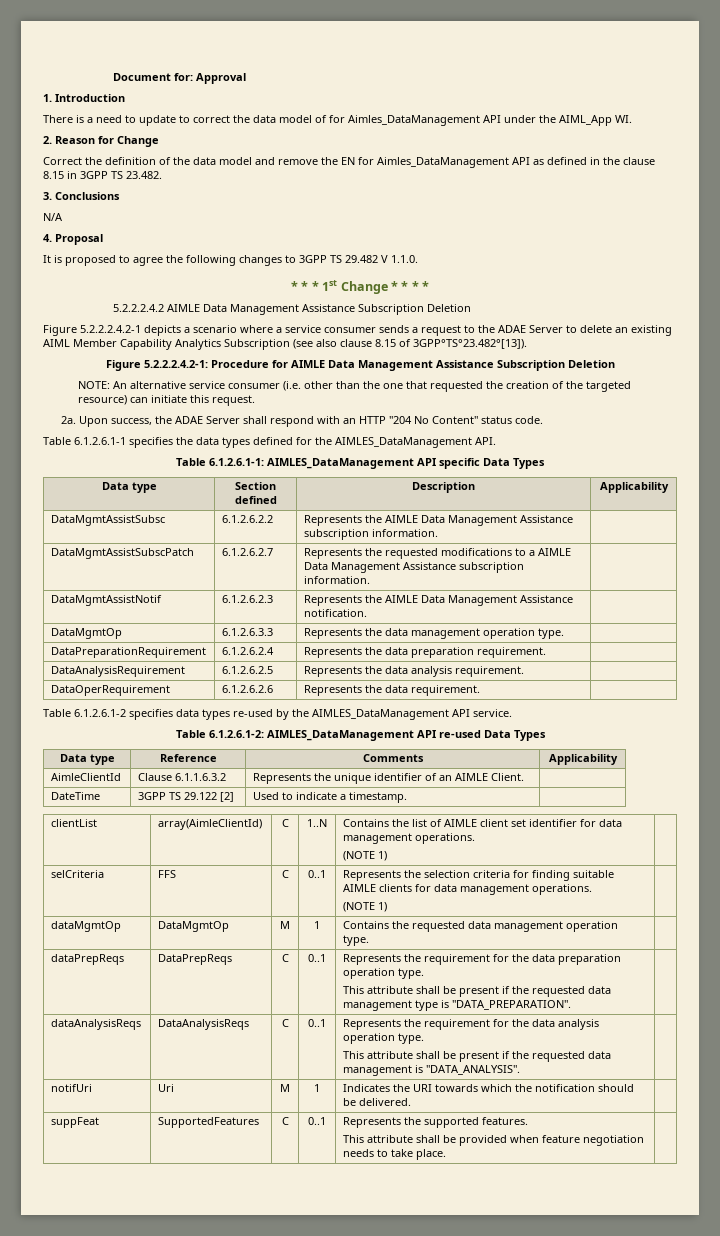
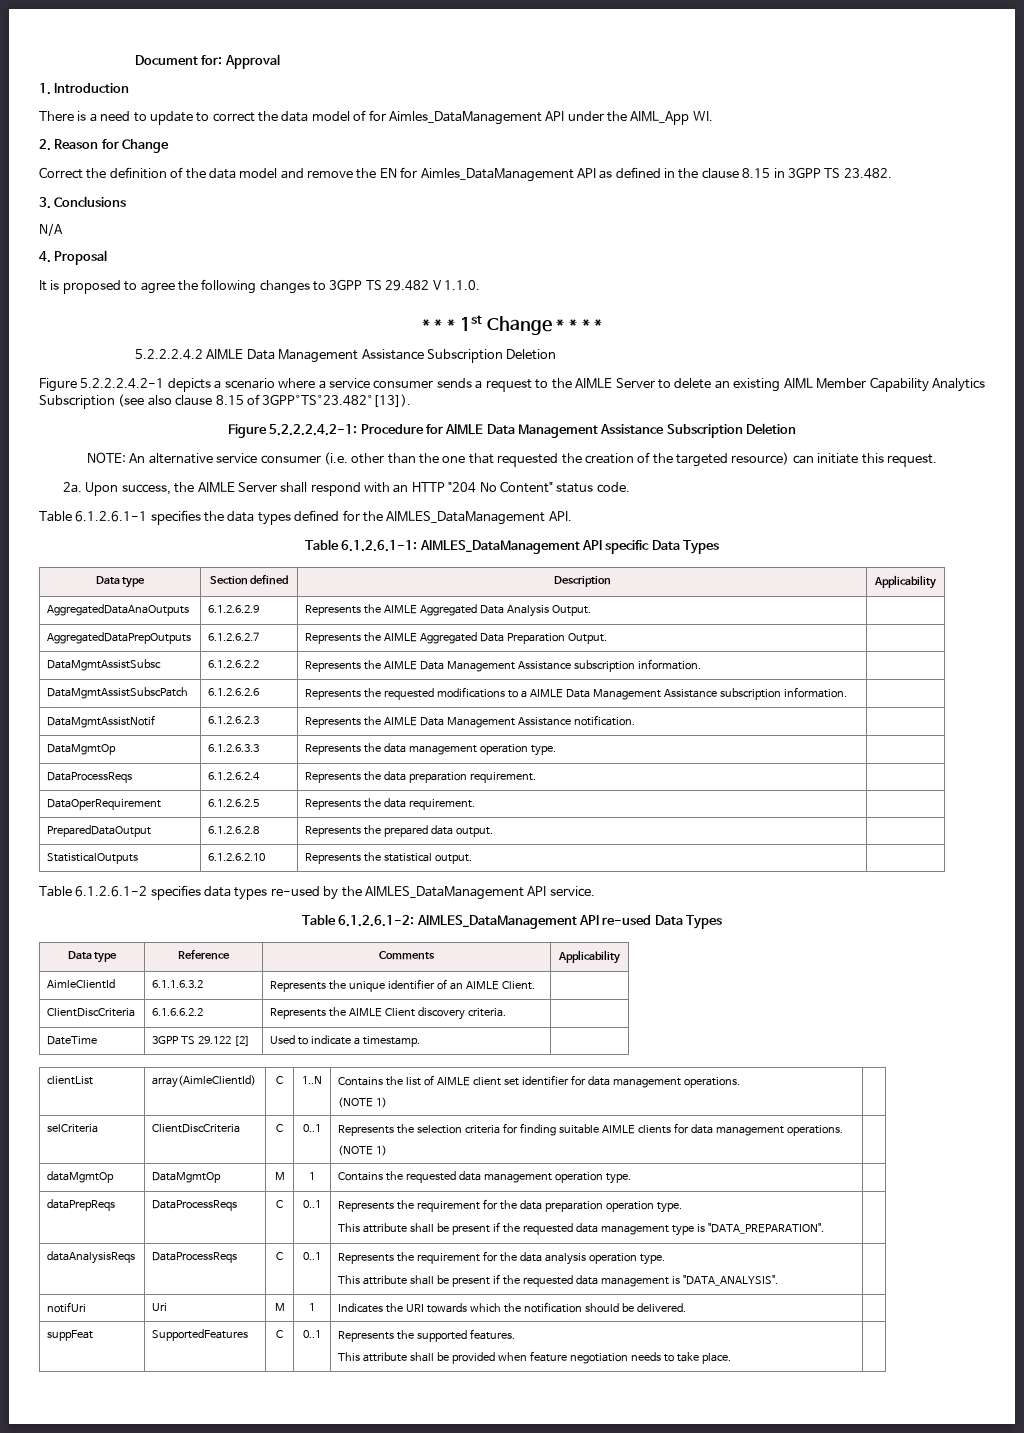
[498,325,526,333] ADAE -> [575,378,613,389] AIMLE
[174,416,203,424] ADAE -> [197,482,235,493] AIMLE
(669, 487) none -> [47,604,190,616] [208,605,260,613] [305,604,591,617] [47,632,192,644] [208,632,260,641] [305,632,607,644] // AggregatedDataAnaOutputs | 6.1.2.6.2.9 | Represents the AIMLE Aggregated Data Analysis Output. | // AggregatedDataPrepOutputs | 6.1.2.6.2.7 | Represents the AIMLE Aggregated Data Preparation Output. |
[222,548,274,556] 6.1.2.6.2.7 -> [208,688,260,696] 6.1.2.6.2.6
[51,647,207,658] DataPreparationRequirement -> [47,772,133,783] DataProcessReqs
[51,666,186,677] DataAnalysisRequirement -> [47,799,162,810] DataOperRequirement
[411,666,525,677] [51,685,171,696] [222,685,274,693] [304,685,481,696] analysis requirement. | // DataOperRequirement | 6.1.2.6.2.6 | Represents the data requirement. -> [409,799,476,810] [47,825,152,837] [208,826,260,834] [305,825,494,837] [47,853,139,864] [208,853,266,861] [305,852,473,864] requirement. | // PreparedDataOutput | 6.1.2.6.2.8 | Represents the prepared data output. | // StatisticalOutputs | 6.1.2.6.2.10 | Represents the statistical output.
[138,773,173,781] Clause -> (116, 984) none
(525, 777) none -> [47,1008,136,1017] [152,1008,204,1016] [270,1007,507,1020] // ClientDiscCriteria | 6.1.6.6.2.2 | Represents the AIMLE Client discovery criteria. |
[158,870,177,878] FFS -> [152,1124,241,1133] ClientDiscCriteria
[158,954,233,965] DataPrepReqs -> [152,1200,238,1211] DataProcessReqs
[158,1019,250,1030] DataAnalysisReqs -> [152,1252,238,1263] DataProcessReqs

